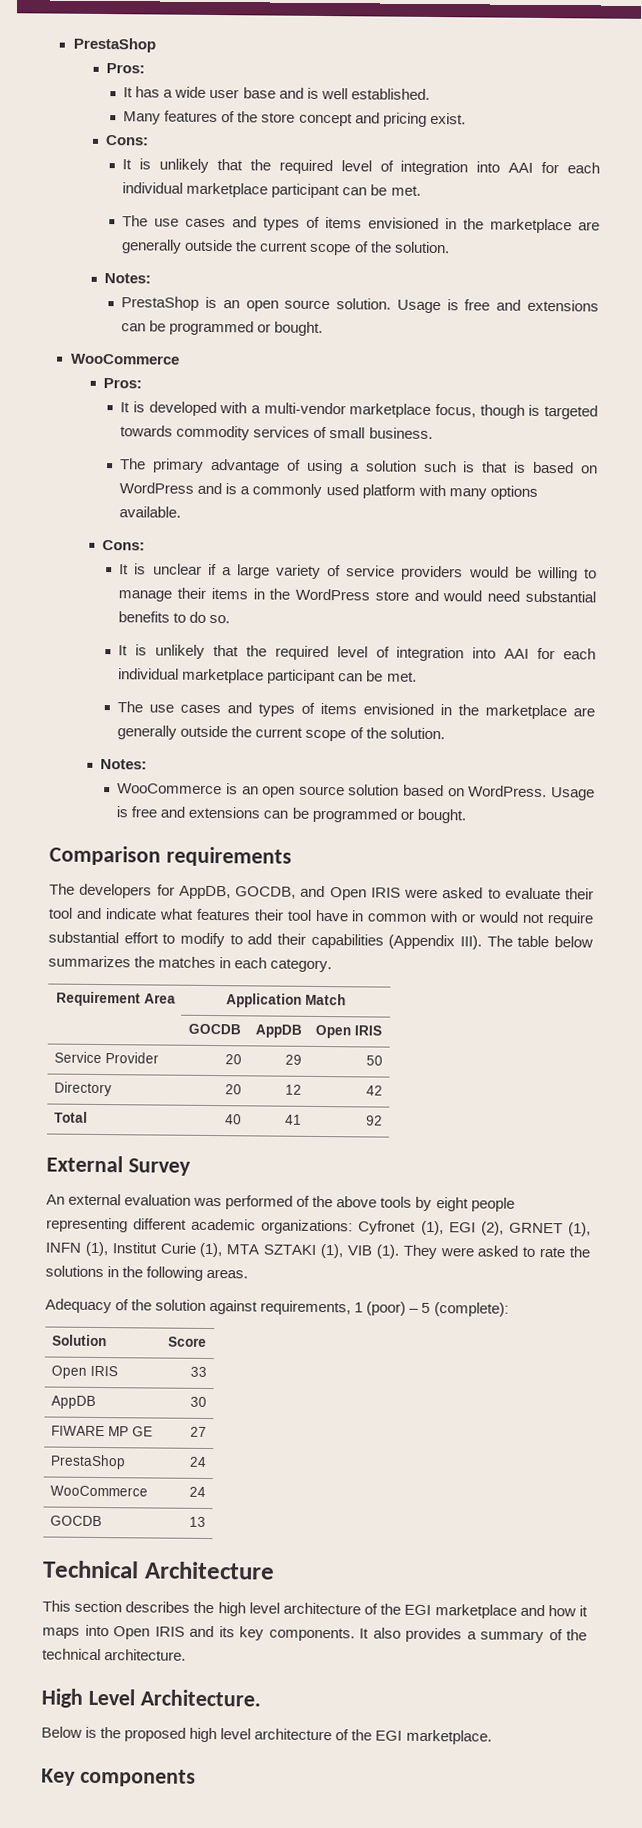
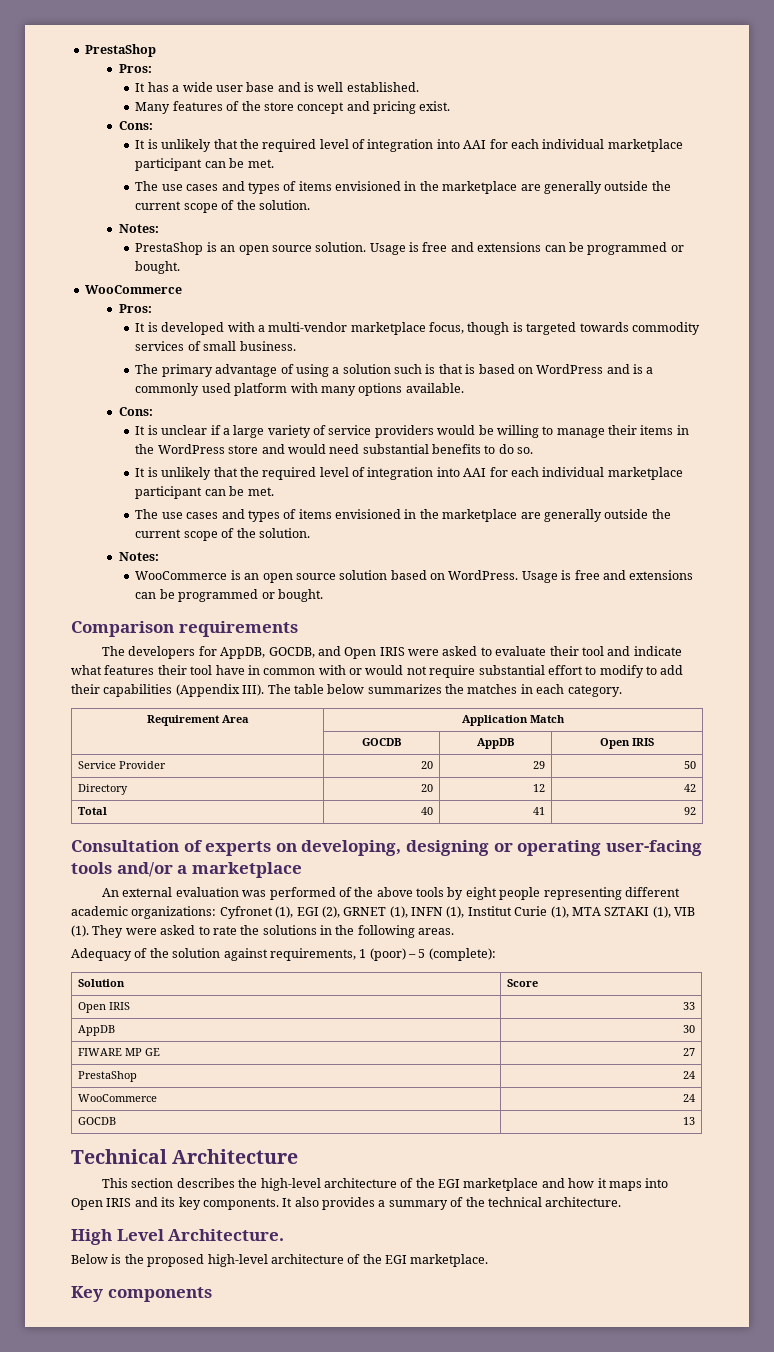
[46,1155,191,1176] External Survey -> [71,840,702,856] [71,862,302,878] Consultation of experts on developing, designing or operating user-facing tools and/or a marketplace
[217,1602,280,1617] high level -> [260,1178,321,1191] high-level
[189,1727,252,1743] high level -> [207,1254,268,1267] high-level

